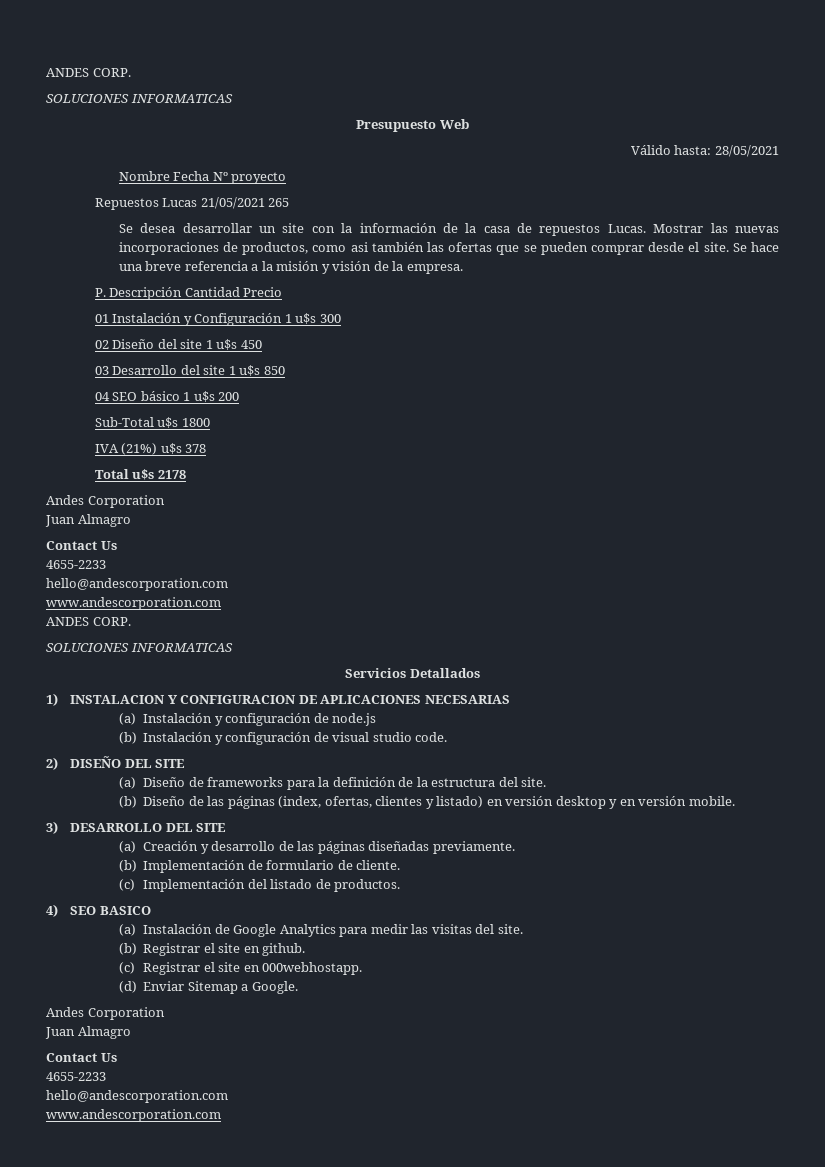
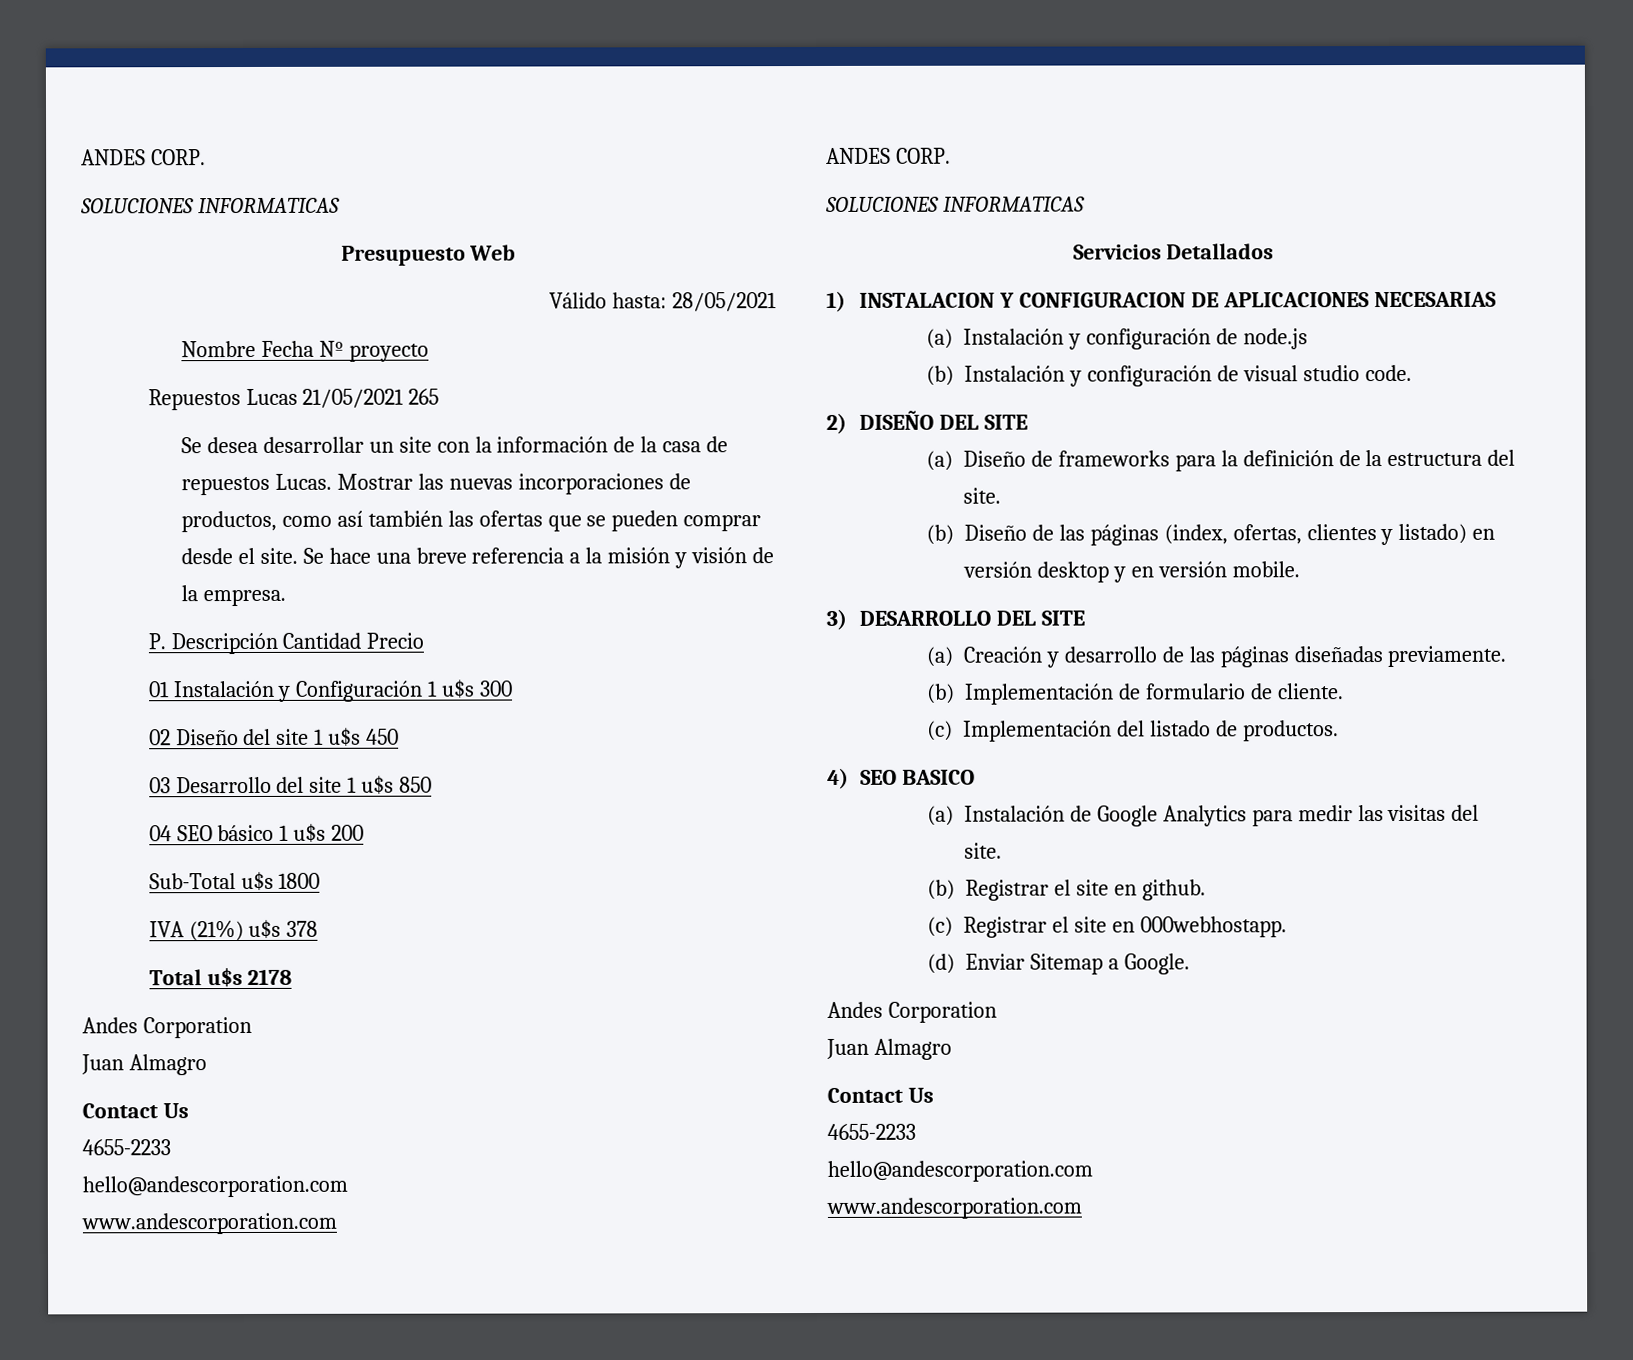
[350,242,368,252] asi -> [336,510,363,527] así

